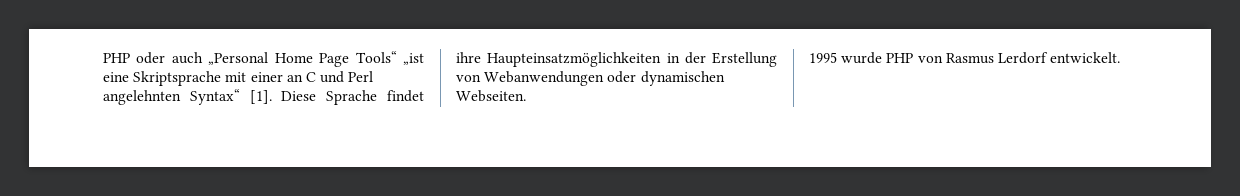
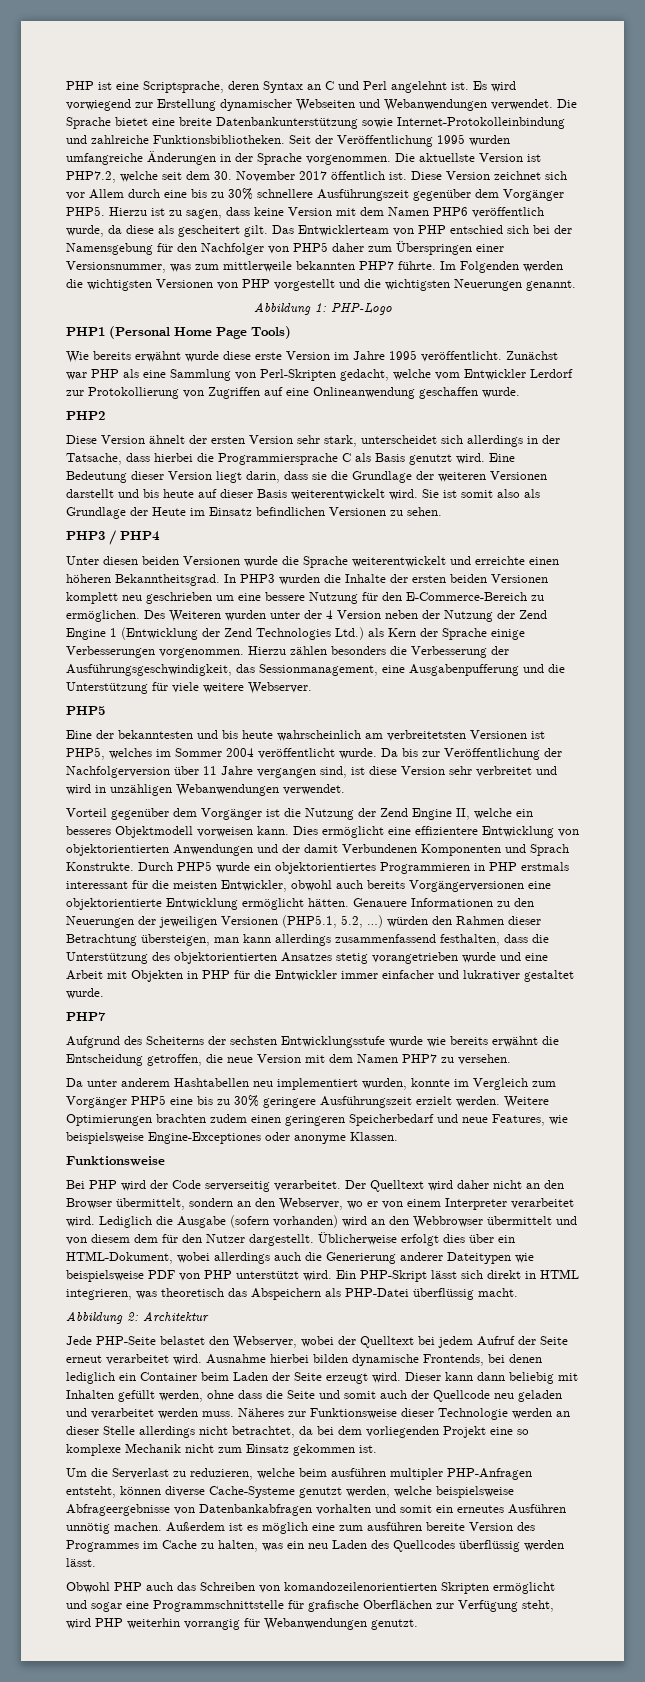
[103,51,424,67] [103,71,374,86] [103,89,425,105] [456,52,777,67] [456,71,725,86] [456,90,526,102] [809,52,1121,64] PHP oder auch „Personal Home Page Tools“ „ist eine Skriptsprache mit einer an C und Perl angelehnten Syntax“ [1]. Diese Sprache findet ihre Haupteinsatzmöglichkeiten in der Erstellung von Webanwendungen oder dynamischen Webseiten. // 1995 wurde PHP von Rasmus Lerdorf entwickelt. -> [66,81,516,93] [66,99,577,111] [66,117,565,129] [66,134,510,147] [66,151,541,165] [66,171,567,183] [66,188,564,201] [66,206,544,219] [66,225,572,237] [66,241,504,255] [66,261,563,273] [66,279,576,291] [253,302,392,315] [66,326,291,339] [66,350,558,363] [66,369,573,381] [66,387,520,399] [66,411,105,420] [66,435,560,447] [66,453,515,465] [66,471,547,483] [66,489,540,500] [66,507,442,519] [66,530,160,545] [66,556,559,568] [66,574,548,586] [66,592,544,604] [66,610,547,622] [66,627,525,640] [66,646,509,658] [66,664,565,676] [66,682,312,694] [66,706,105,715] [66,730,545,741] [66,747,562,760] [66,766,557,778] [66,784,345,796] [66,808,533,820] [66,826,579,838] [66,844,569,856] [66,861,569,874] [66,880,551,892] [66,898,534,910] [66,915,541,928] [66,934,549,946] [66,952,548,964] [66,970,574,982] [66,988,104,999] [66,1012,106,1021] [66,1036,559,1048] [66,1054,511,1066] [66,1078,556,1090] [66,1095,549,1108] [66,1114,568,1126] [66,1132,398,1144] [66,1156,165,1166] [66,1180,564,1192] [66,1198,574,1210] [66,1215,577,1228] [66,1232,515,1246] [66,1251,534,1264] [66,1269,579,1282] [66,1288,518,1300] [66,1311,209,1324] [66,1336,568,1348] [66,1354,542,1366] [66,1372,578,1384] [66,1390,562,1402] [66,1408,570,1420] [66,1426,529,1438] [66,1443,377,1456] [66,1468,532,1480] [66,1486,514,1498] [66,1504,566,1516] [66,1522,535,1534] [66,1540,564,1552] [66,1558,96,1567] [66,1582,555,1594] [66,1600,554,1612] [66,1618,418,1630] PHP ist eine Scriptsprache, deren Syntax an C und Perl angelehnt ist. Es wird vorwiegend zur Erstellung dynamischer Webseiten und Webanwendungen verwendet. Die Sprache bietet eine breite Datenbankunterstützung sowie Internet-Protokolleinbindung und zahlreiche Funktionsbibliotheken. Seit der Veröffentlichung 1995 wurden umfangreiche Änderungen in der Sprache vorgenommen. Die aktuellste Version ist PHP7.2, welche seit dem 30. November 2017 öffentlich ist. Diese Version zeichnet sich vor Allem durch eine bis zu 30% schnellere Ausführungszeit gegenüber dem Vorgänger PHP5. Hierzu ist zu sagen, dass keine Version mit dem Namen PHP6 veröffentlich wurde, da diese als gescheitert gilt. Das Entwicklerteam von PHP entschied sich bei der Namensgebung für den Nachfolger von PHP5 daher zum Überspringen einer Versionsnummer, was zum mittlerweile bekannten PHP7 führte. Im Folgenden werden die wichtigsten Versionen von PHP vorgestellt und die wichtigsten Neuerungen genannt. // Abbildung 1: PHP-Logo // PHP1 (Personal Home Page Tools) // Wie bereits erwähnt wurde diese erste Version im Jahre 1995 veröffentlicht. Zunächst war PHP als eine Sammlung von Perl-Skripten gedacht, welche vom Entwickler Lerdorf zur Protokollierung von Zugriffen auf eine Onlineanwendung geschaffen wurde. // PHP2 // Diese Version ähnelt der ersten Version sehr stark, unterscheidet sich allerdings in der Tatsache, dass hierbei die Programmiersprache C als Basis genutzt wird. Eine Bedeutung dieser Version liegt darin, dass sie die Grundlage der weiteren Versionen darstellt und bis heute auf dieser Basis weiterentwickelt wird. Sie ist somit also als Grundlage der Heute im Einsatz befindlichen Versionen zu sehen. // PHP3 / PHP4 // Unter diesen beiden Versionen wurde die Sprache weiterentwickelt und erreichte einen höheren Bekanntheitsgrad. In PHP3 wurden die Inhalte der ersten beiden Versionen komplett neu geschrieben um eine bessere Nutzung für den E-Commerce-Bereich zu ermöglichen. Des Weiteren wurden unter der 4 Version neben der Nutzung der Zend Engine 1 (Entwicklung der Zend Technologies Ltd.) als Kern der Sprache einige Verbesserungen vorgenommen. Hierzu zählen besonders die Verbesserung der Ausführungsgeschwindigkeit, das Sessionmanagement, eine Ausgabenpufferung und die Unterstützung für viele weitere Webserver. // PHP5 // Eine der bekanntesten und bis heute wahrscheinlich am verbreitetsten Versionen ist PHP5, welches im Sommer 2004 veröffentlicht wurde. Da bis zur Veröffentlichung der Nachfolgerversion über 11 Jahre vergangen sind, ist diese Version sehr verbreitet und wird in unzähligen Webanwendungen verwendet. // Vorteil gegenüber dem Vorgänger ist die Nutzung der Zend Engine II, welche ein besseres Objektmodell vorweisen kann. Dies ermöglicht eine effizientere Entwicklung von objektorientierten Anwendungen und der damit Verbundenen Komponenten und Sprach Konstrukte. Durch PHP5 wurde ein objektorientiertes Programmieren in PHP erstmals interessant für die meisten Entwickler, obwohl auch bereits Vorgängerversionen eine objektorientierte Entwicklung ermöglicht hätten. Genauere Informationen zu den Neuerungen der jeweiligen Versionen (PHP5.1, 5.2, …) würden den Rahmen dieser Betrachtung übersteigen, man kann allerdings zusammenfassend festhalten, dass die Unterstützung des objektorientierten Ansatzes stetig vorangetrieben wurde und eine Arbeit mit Objekten in PHP für die Entwickler immer einfacher und lukrativer gestaltet wurde. // PHP7 // Aufgrund des Scheiterns der sechsten Entwicklungsstufe wurde wie bereits erwähnt die Entscheidung getroffen, die neue Version mit dem Namen PHP7 zu versehen. // Da unter anderem Hashtabellen neu implementiert wurden, konnte im Vergleich zum Vorgänger PHP5 eine bis zu 30% geringere Ausführungszeit erzielt werden. Weitere Optimierungen brachten zudem einen geringeren Speicherbedarf und neue Features, wie beispielsweise Engine-Exceptiones oder anonyme Klassen. // Funktionsweise // Bei PHP wird der Code serverseitig verarbeitet. Der Quelltext wird daher nicht an den Browser übermittelt, sondern an den Webserver, wo er von einem Interpreter verarbeitet wird. Lediglich die Ausgabe (sofern vorhanden) wird an den Webbrowser übermittelt und von diesem dem für den Nutzer dargestellt. Üblicherweise erfolgt dies über ein HTML-Dokument, wobei allerdings auch die Generierung anderer Dateitypen wie beispielsweise PDF von PHP unterstützt wird. Ein PHP-Skript lässt sich direkt in HTML integrieren, was theoretisch das Abspeichern als PHP-Datei überflüssig macht. // Abbildung 2: Architektur // Jede PHP-Seite belastet den Webserver, wobei der Quelltext bei jedem Aufruf der Seite erneut verarbeitet wird. Ausnahme hierbei bilden dynamische Frontends, bei denen lediglich ein Container beim Laden der Seite erzeugt wird. Dieser kann dann beliebig mit Inhalten gefüllt werden, ohne dass die Seite und somit auch der Quellcode neu geladen und verarbeitet werden muss. Näheres zur Funktionsweise dieser Technologie werden an dieser Stelle allerdings nicht betrachtet, da bei dem vorliegenden Projekt eine so komplexe Mechanik nicht zum Einsatz gekommen ist. // Um die Serverlast zu reduzieren, welche beim ausführen multipler PHP-Anfragen entsteht, können diverse Cache-Systeme genutzt werden, welche beispielsweise Abfrageergebnisse von Datenbankabfragen vorhalten und somit ein erneutes Ausführen unnötig machen. Außerdem ist es möglich eine zum ausführen bereite Version des Programmes im Cache zu halten, was ein neu Laden des Quellcodes überflüssig werden lässt. // Obwohl PHP auch das Schreiben von komandozeilenorientierten Skripten ermöglicht und sogar eine Programmschnittstelle für grafische Oberflächen zur Verfügung steht, wird PHP weiterhin vorrangig für Webanwendungen genutzt.

